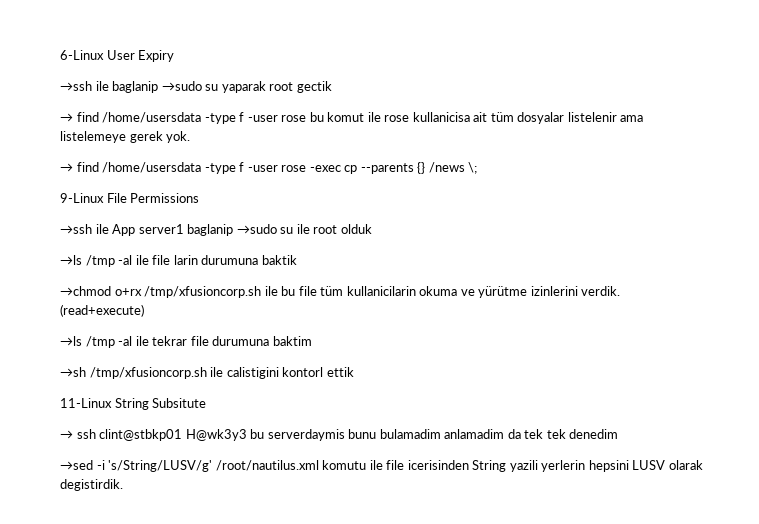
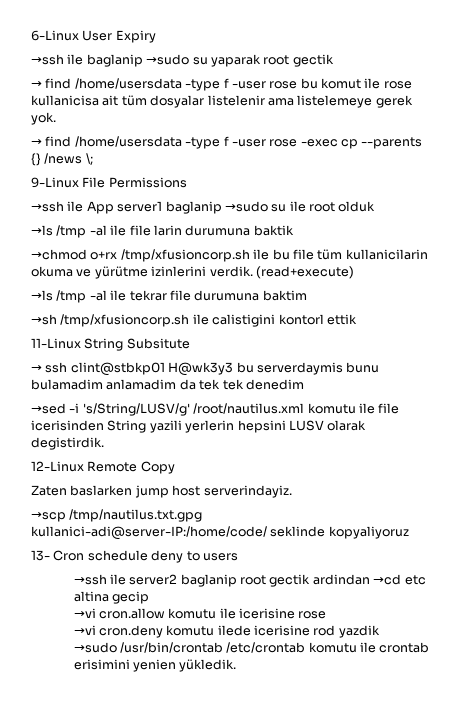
(123, 485) none -> [31,461,175,474] [31,485,292,498] [31,509,203,522] [31,526,409,540] [31,550,238,563] [73,574,426,587] [73,591,149,604] [73,608,327,619] [73,625,380,638] [73,642,430,653] [73,659,237,672] // 12-Linux Remote Copy // Zaten baslarken jump host serverindayiz. // →scp /tmp/nautilus.txt.gpg kullanici-adi@server-IP:/home/code/ seklinde kopyaliyoruz // 13- Cron schedule deny to users // →ssh ile server2 baglanip root gectik ardindan →cd etc altina gecip // →vi cron.allow komutu ile icerisine rose // →vi cron.deny komutu ilede icerisine rod yazdik // →sudo /usr/bin/crontab /etc/crontab komutu ile crontab erisimini yenien yükledik.

